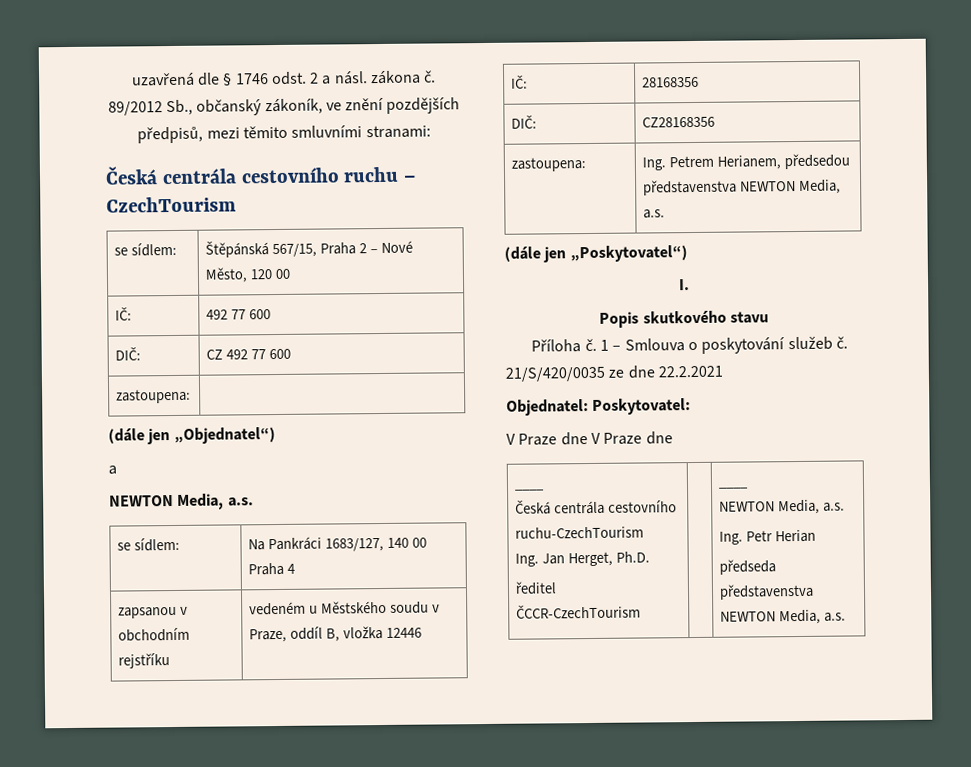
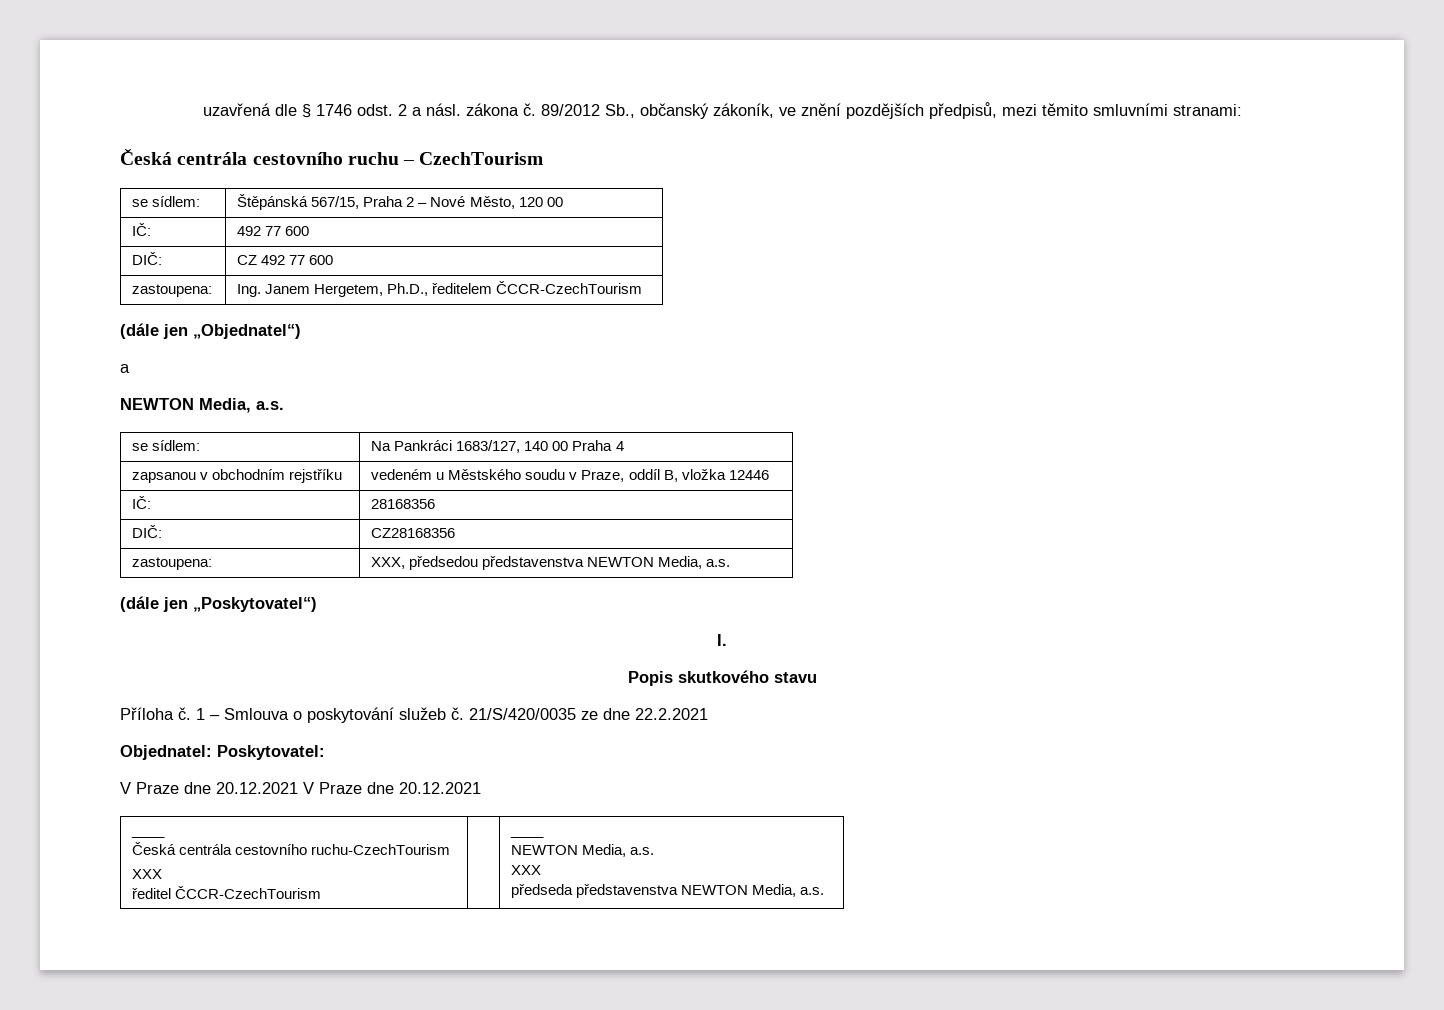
(192, 396) none -> [237,281,643,297] Ing. Janem Hergetem, Ph.D., ředitelem ČCCR-CzechTourism
[642,155,781,171] Ing. Petrem Herianem, -> [371,557,406,569] XXX,
[590,431,673,445] V Praze dne -> [216,782,481,794] 20.12.2021 V Praze dne 20.12.2021
[515,551,650,567] Ing. Jan Herget, Ph.D. -> [132,869,163,879] XXX
[719,529,816,545] Ing. Petr Herian -> [511,865,542,875] XXX

